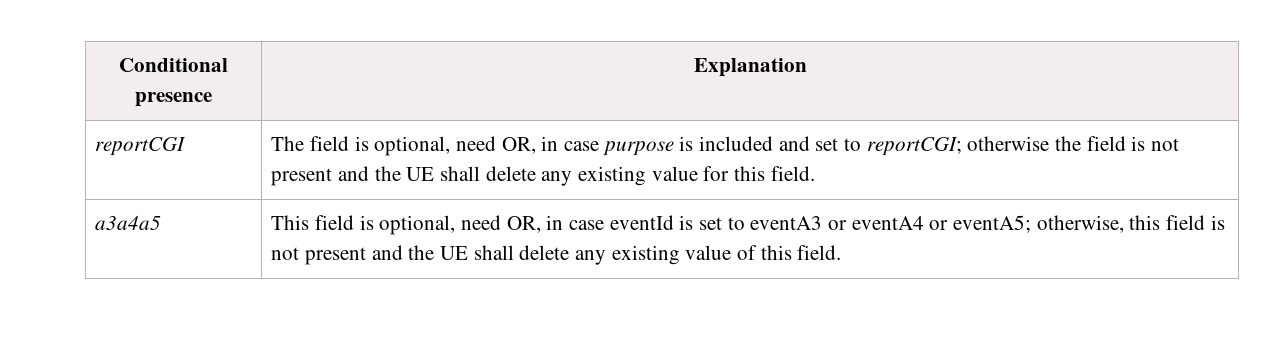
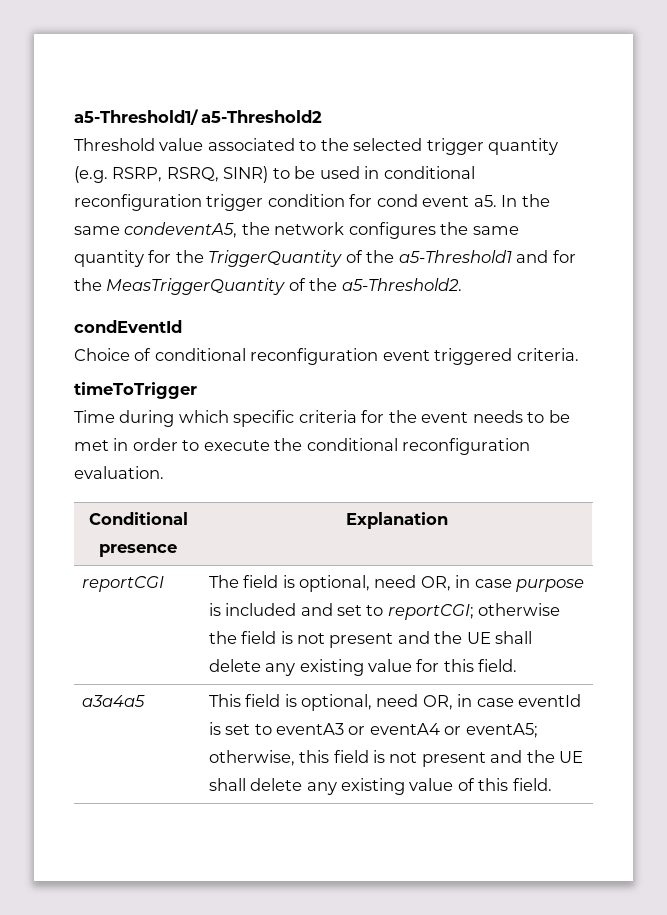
(119, 65) none -> [74,109,323,125] [74,138,559,155] [74,166,475,183] [74,194,550,211] [74,222,519,239] [74,250,576,267] [74,278,462,295] [74,320,182,333] [74,348,579,365] [74,382,197,399] [74,410,570,427] [74,438,531,455] [74,466,164,479] a5-Threshold1/ a5-Threshold2 // Threshold value associated to the selected trigger quantity (e.g. RSRP, RSRQ, SINR) to be used in conditional reconfiguration trigger condition for cond event a5. In the same condeventA5, the network configures the same quantity for the TriggerQuantity of the a5-Threshold1 and for the MeasTriggerQuantity of the a5-Threshold2. // condEventId // Choice of conditional reconfiguration event triggered criteria. // timeToTrigger // Time during which specific criteria for the event needs to be met in order to execute the conditional reconfiguration evaluation. //

